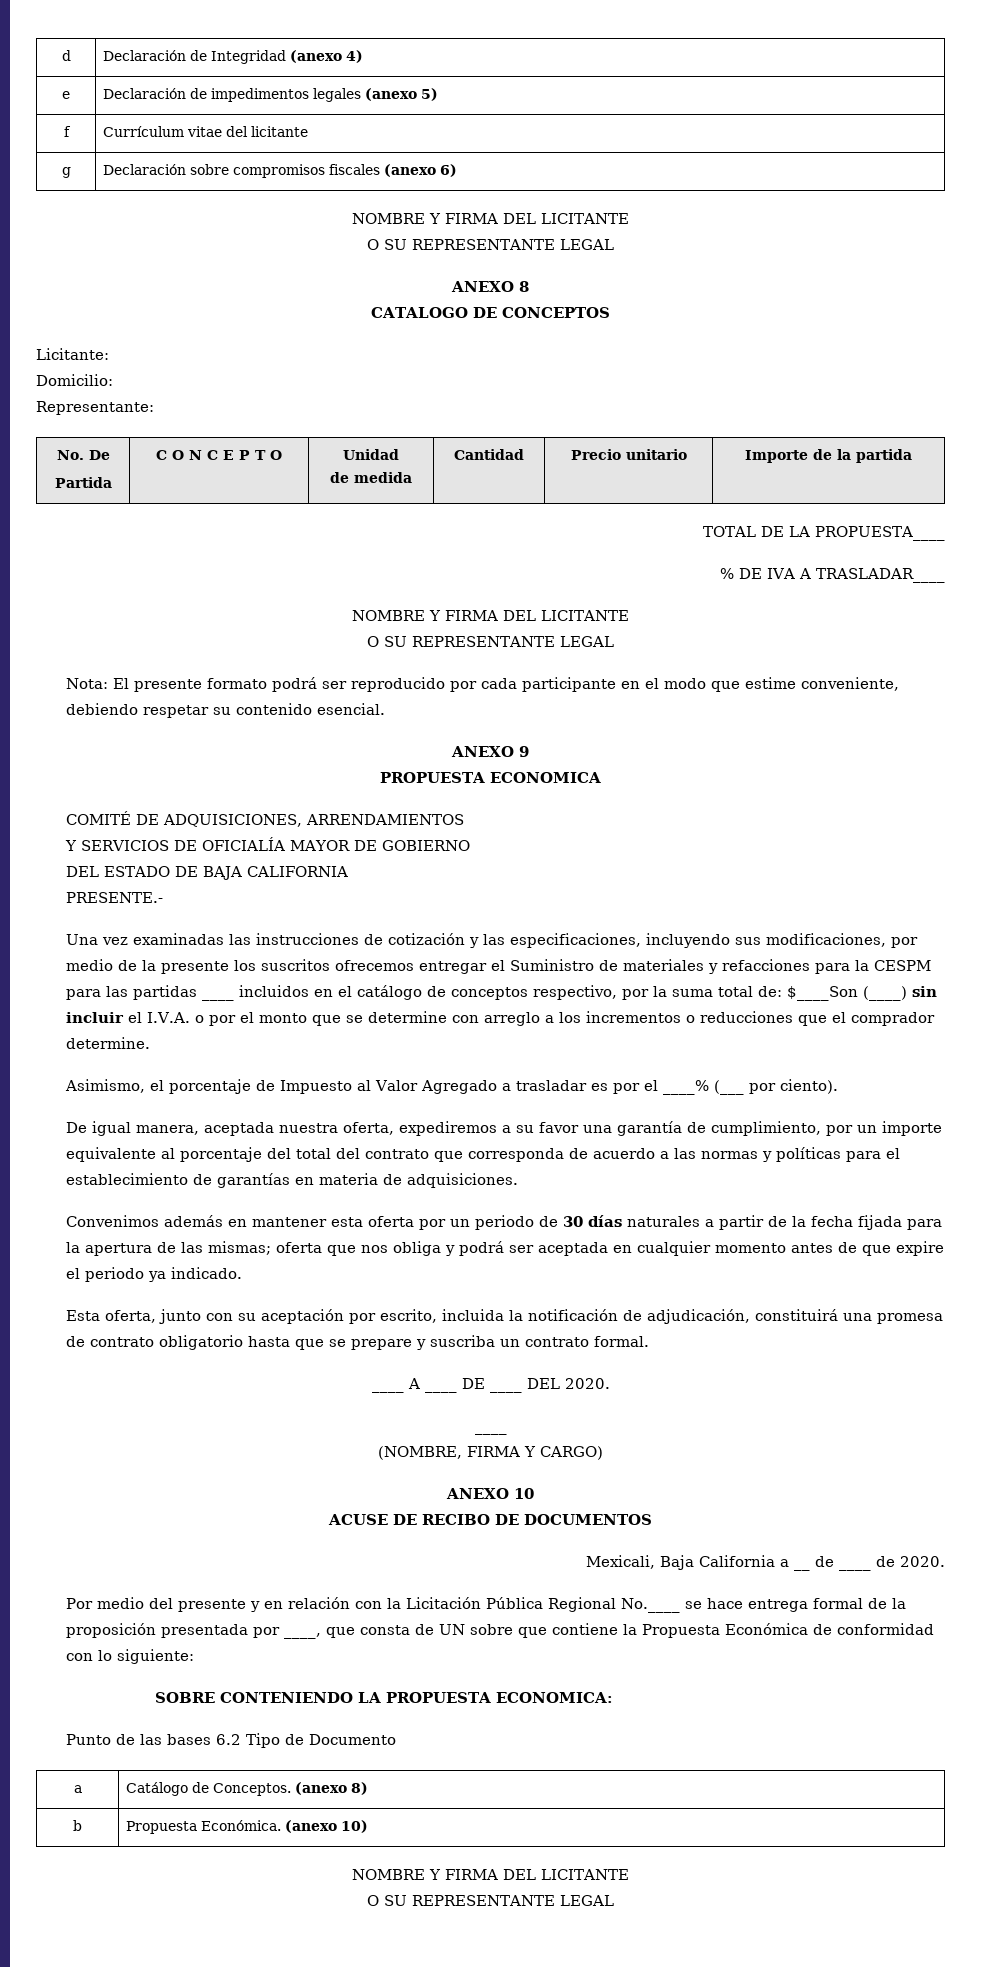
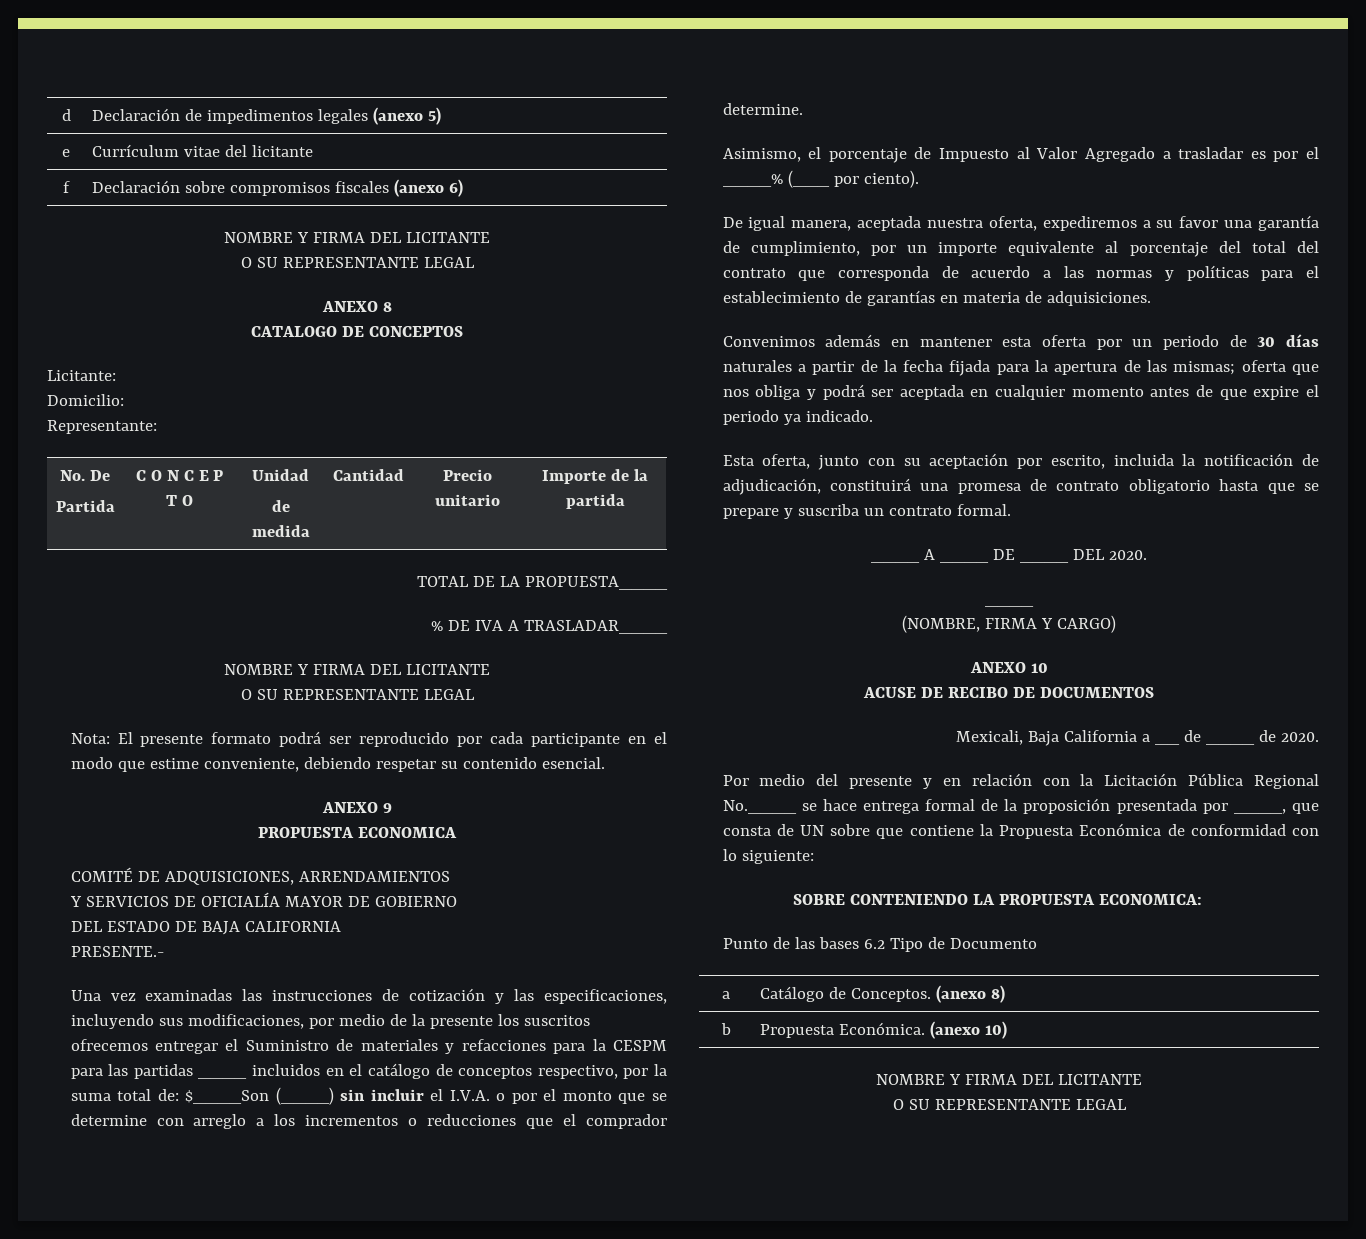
[103,50,364,64] [62,91,70,99] | Declaración de Integridad (anexo 4) // e -> (71, 115) none
[63,126,71,137] f -> [62,149,70,157] e
[61,167,71,178] g -> [63,181,70,193] f

